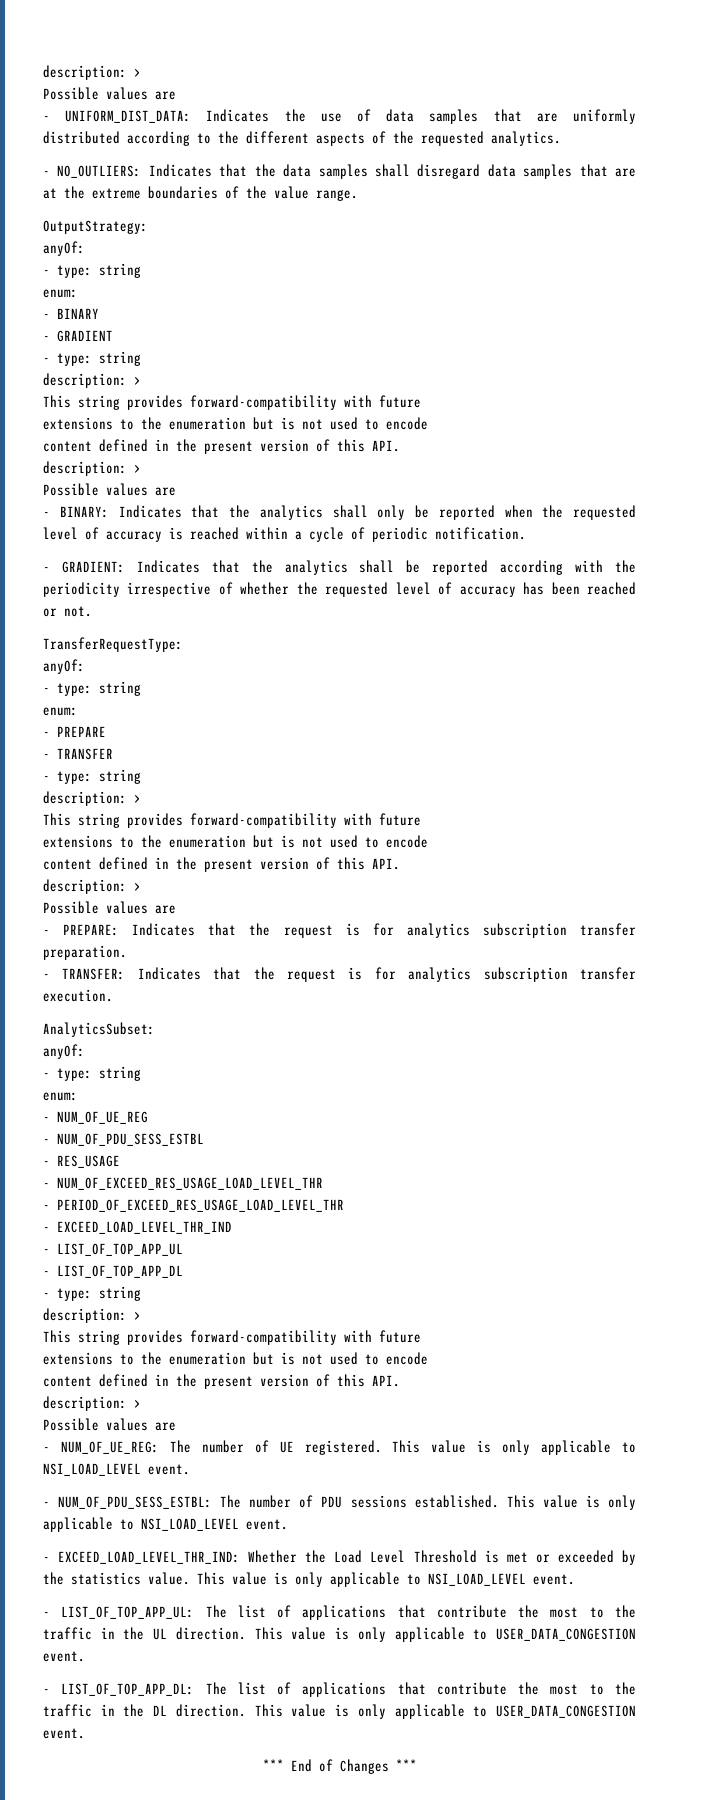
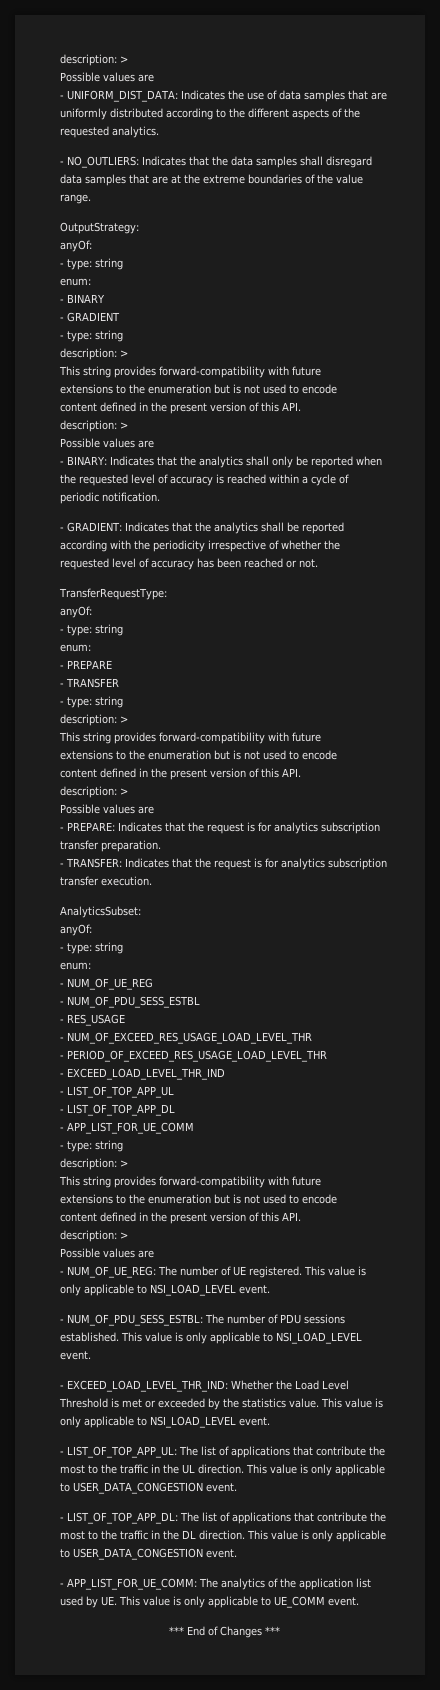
(183, 1271) none -> [60,1122,194,1134] // - APP_LIST_FOR_UE_COMM
(85, 1733) none -> [60,1578,371,1590] [60,1596,359,1608] // - APP_LIST_FOR_UE_COMM: The analytics of the application list used by UE. This value is only applicable to UE_COMM event.

